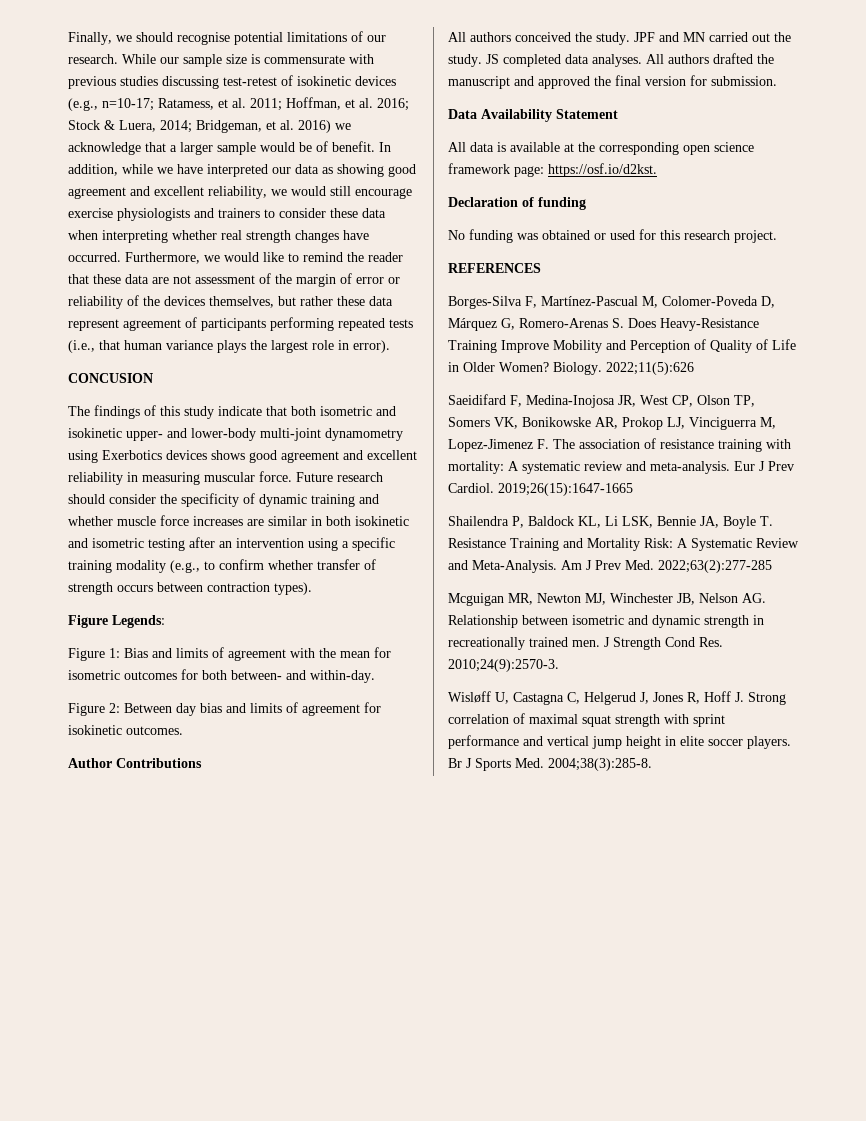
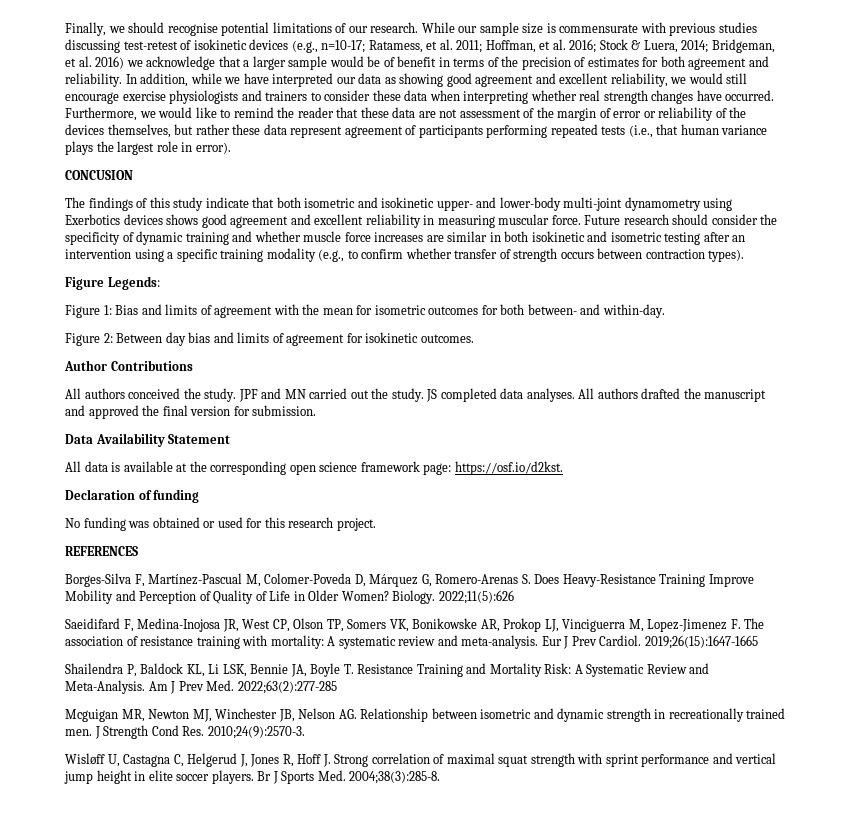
[332,141,375,152] benefit. -> [397,56,769,70] [65,73,122,87] benefit in terms of the precision of estimates for both agreement and reliability.

